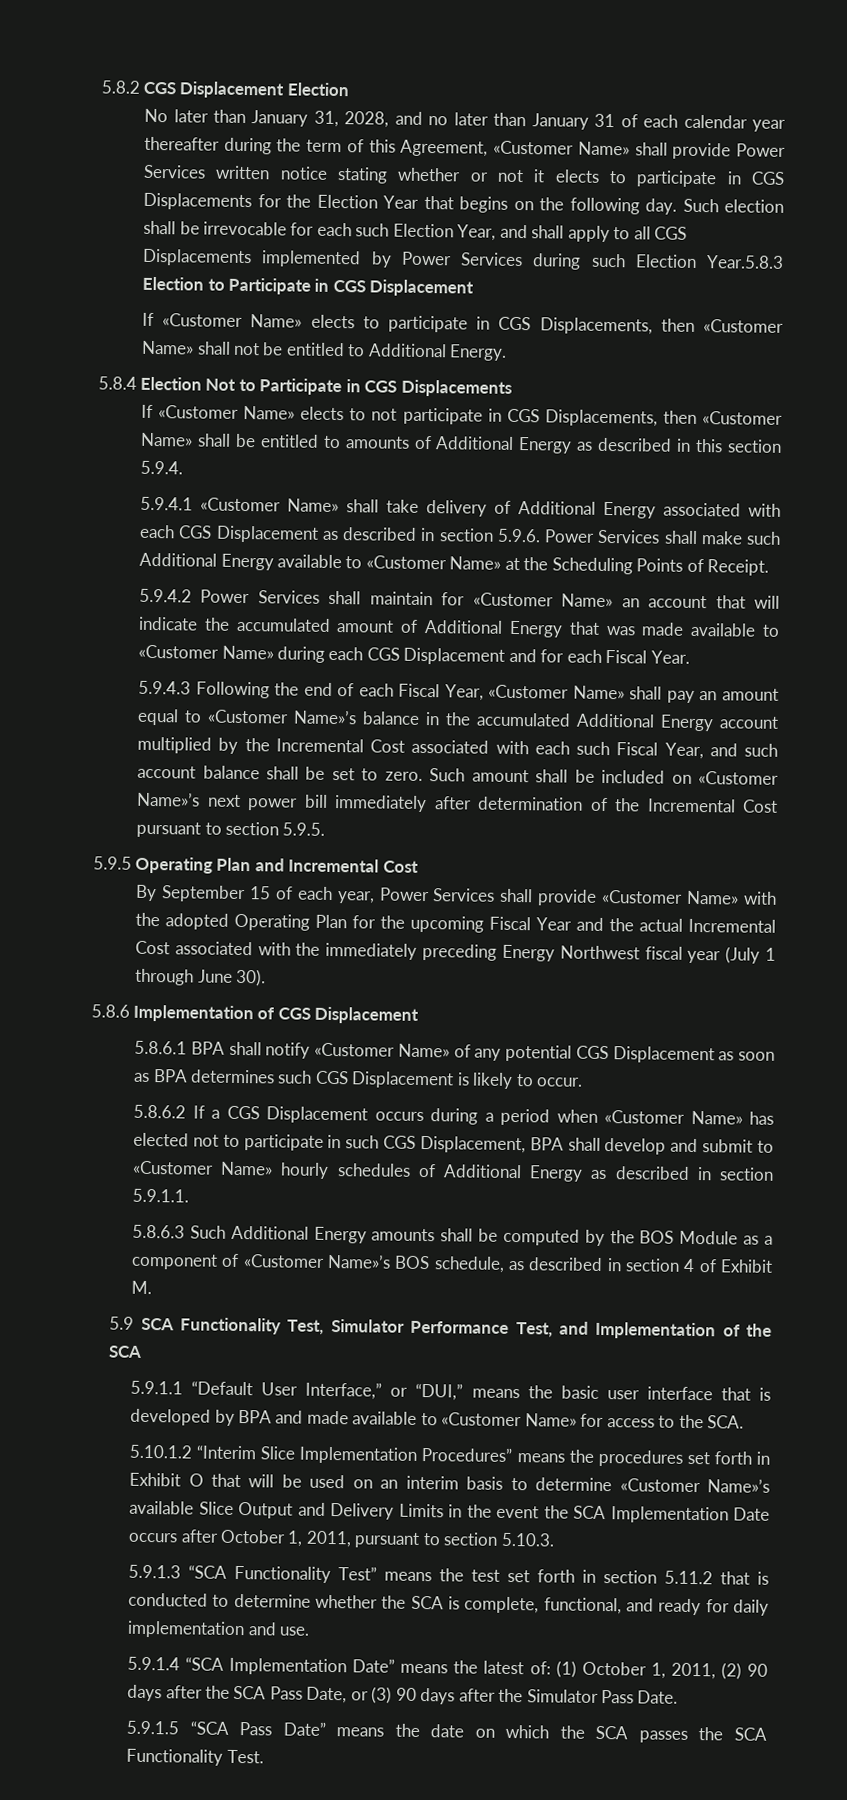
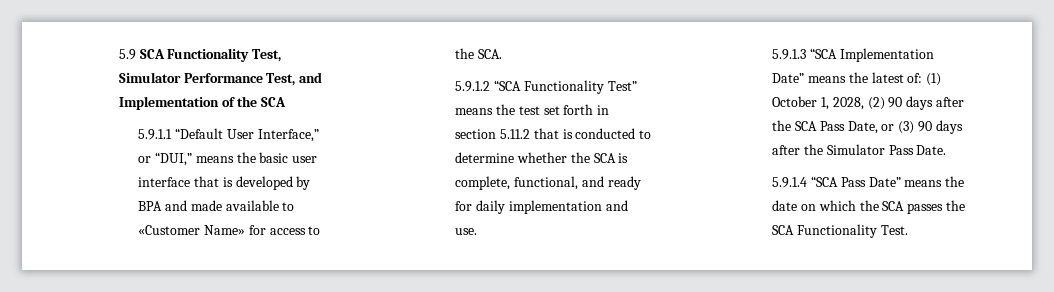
[100,80,349,99] [144,108,787,132] [144,136,786,160] [143,164,785,188] [143,192,784,215] [143,220,687,243] [142,248,784,270] [142,276,475,297] [142,312,784,335] [141,340,508,361] [97,376,512,397] [141,404,783,427] [140,432,782,454] [140,460,184,475] [140,496,782,519] [139,524,781,545] [139,552,770,576] [139,588,780,609] [138,616,781,638] [138,644,690,665] [138,680,780,703] [137,708,780,732] [137,736,778,760] [137,765,779,785] [137,791,779,813] [136,821,326,838] [92,856,419,874] [135,884,777,906] [135,912,776,933] [135,940,777,964] [135,968,266,987] [90,1004,420,1024] [134,1040,775,1064] [133,1069,584,1089] [133,1104,774,1126] [133,1132,774,1155] [132,1160,774,1182] [132,1188,190,1203] [132,1224,773,1247] [131,1253,773,1273] [131,1280,153,1295] 5.8.2 CGS Displacement Election // No later than January 31, 2028, and no later than January 31 of each calendar year thereafter during the term of this Agreement, «Customer Name» shall provide Power Services written notice stating whether or not it elects to participate in CGS Displacements for the Election Year that begins on the following day. Such election shall be irrevocable for each such Election Year, and shall apply to all CGS Displacements implemented by Power Services during such Election Year.5.8.3 Election to Participate in CGS Displacement // If «Customer Name» elects to participate in CGS Displacements, then «Customer Name» shall not be entitled to Additional Energy. // 5.8.4 Election Not to Participate in CGS Displacements // If «Customer Name» elects to not participate in CGS Displacements, then «Customer Name» shall be entitled to amounts of Additional Energy as described in this section 5.9.4. // 5.9.4.1 «Customer Name» shall take delivery of Additional Energy associated with each CGS Displacement as described in section 5.9.6. Power Services shall make such Additional Energy available to «Customer Name» at the Scheduling Points of Receipt. // 5.9.4.2 Power Services shall maintain for «Customer Name» an account that will indicate the accumulated amount of Additional Energy that was made available to «Customer Name» during each CGS Displacement and for each Fiscal Year. // 5.9.4.3 Following the end of each Fiscal Year, «Customer Name» shall pay an amount equal to «Customer Name»’s balance in the accumulated Additional Energy account multiplied by the Incremental Cost associated with each such Fiscal Year, and such account balance shall be set to zero. Such amount shall be included on «Customer Name»’s next power bill immediately after determination of the Incremental Cost pursuant to section 5.9.5. // 5.9.5 Operating Plan and Incremental Cost // By September 15 of each year, Power Services shall provide «Customer Name» with the adopted Operating Plan for the upcoming Fiscal Year and the actual Incremental Cost associated with the immediately preceding Energy Northwest fiscal year (July 1 through June 30). // 5.8.6 Implementation of CGS Displacement // 5.8.6.1 BPA shall notify «Customer Name» of any potential CGS Displacement as soon as BPA determines such CGS Displacement is likely to occur. // 5.8.6.2 If a CGS Displacement occurs during a period when «Customer Name» has elected not to participate in such CGS Displacement, BPA shall develop and submit to «Customer Name» hourly schedules of Additional Energy as described in section 5.9.1.1. // 5.8.6.3 Such Additional Energy amounts shall be computed by the BOS Module as a component of «Customer Name»’s BOS schedule, as described in section 4 of Exhibit M. // -> (118, 54) none
[129,1444,770,1467] [129,1472,770,1493] [129,1500,770,1524] [128,1529,555,1548] [128,1564,182,1579] 5.10.1.2 “Interim Slice Implementation Procedures” means the procedures set forth in Exhibit O that will be used on an interim basis to determine «Customer Name»’s available Slice Output and Delivery Limits in the event the SCA Implementation Date occurs after October 1, 2011, pursuant to section 5.10.3. // 5.9.1.3 -> [455,81,491,92] 5.9.1.2
[127,1656,181,1671] 5.9.1.4 -> [772,49,807,60] 5.9.1.3
[670,1662,716,1680] 2011, -> [832,97,864,110] 2028,
[126,1720,180,1735] 5.9.1.5 -> [772,177,808,188] 5.9.1.4

